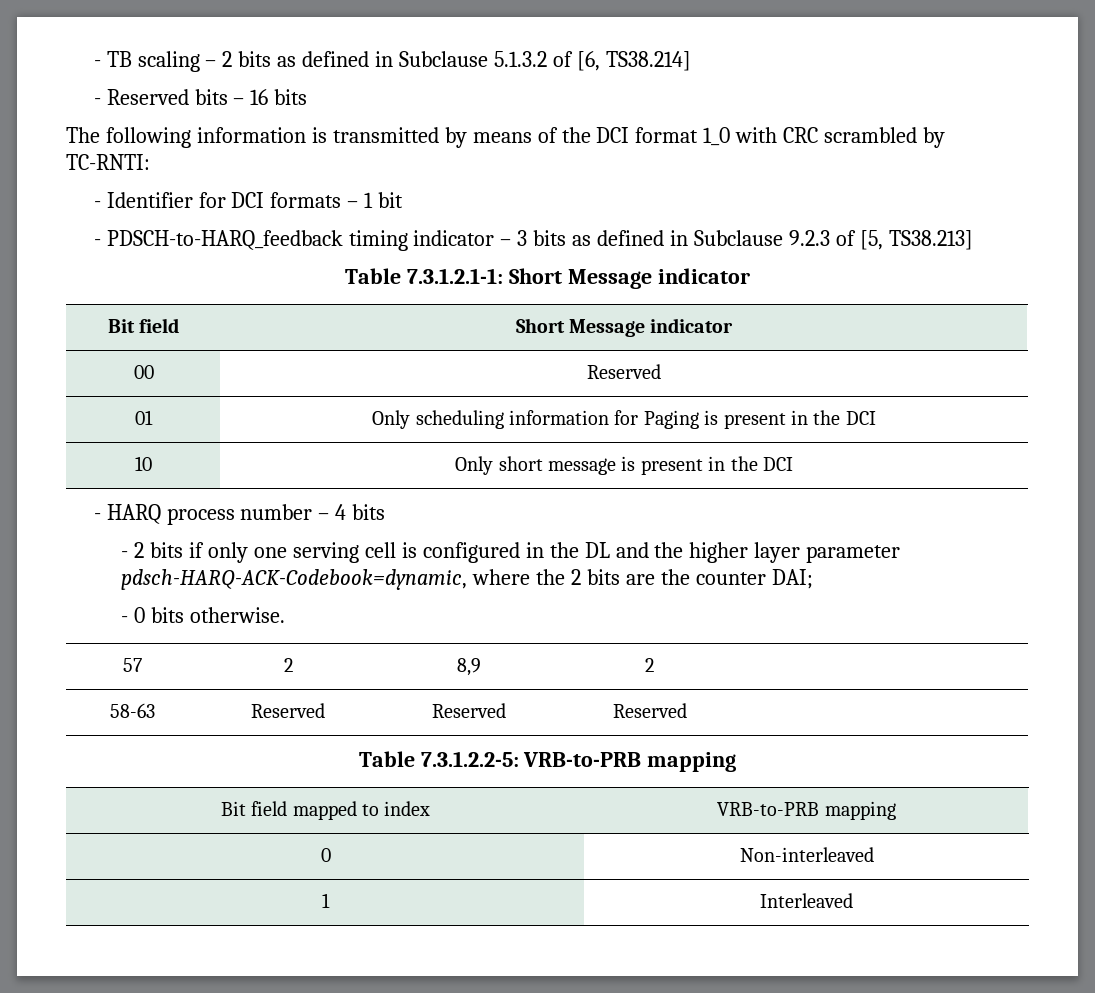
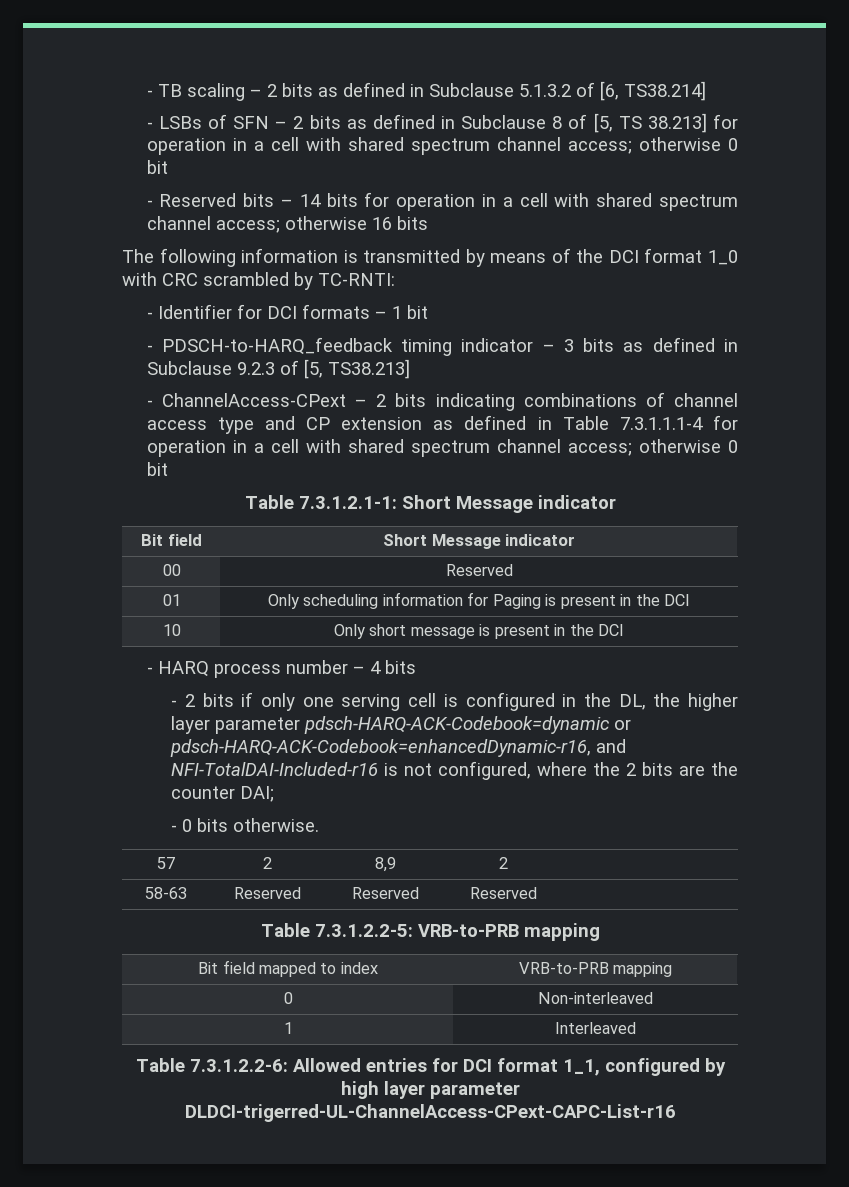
[106,89,245,105] Reserved bits – -> [158,113,738,133] [146,137,739,155] [146,160,168,174] [146,192,739,211] [146,216,367,233] LSBs of SFN – 2 bits as defined in Subclause 8 of [5, TS 38.213] for operation in a cell with shared spectrum channel access; otherwise 0 bit // - Reserved bits – 14 bits for operation in a cell with shared spectrum channel access; otherwise
(973, 240) none -> [146,392,738,411] [146,415,738,434] [146,439,739,457] [146,462,168,476] // - ChannelAccess-CPext – 2 bits indicating combinations of channel access type and CP extension as defined in Table 7.3.1.1.1-4 for operation in a cell with shared spectrum channel access; otherwise 0 bit
[584,542,649,558] DL and -> [618,694,646,710] DL,
[121,569,468,590] pdsch-HARQ-ACK-Codebook=dynamic, -> [304,716,632,734] [170,739,627,757] [171,761,532,780] pdsch-HARQ-ACK-Codebook=dynamic or pdsch-HARQ-ACK-Codebook=enhancedDynamic-r16, and NFI-TotalDAI-Included-r16 is not configured,
(853, 900) none -> [135,1058,726,1076] [340,1081,520,1099] [184,1104,676,1122] // Table 7.3.1.2.2-6: Allowed entries for DCI format 1_1, configured by high layer parameter DLDCI-trigerred-UL-ChannelAccess-CPext-CAPC-List-r16

